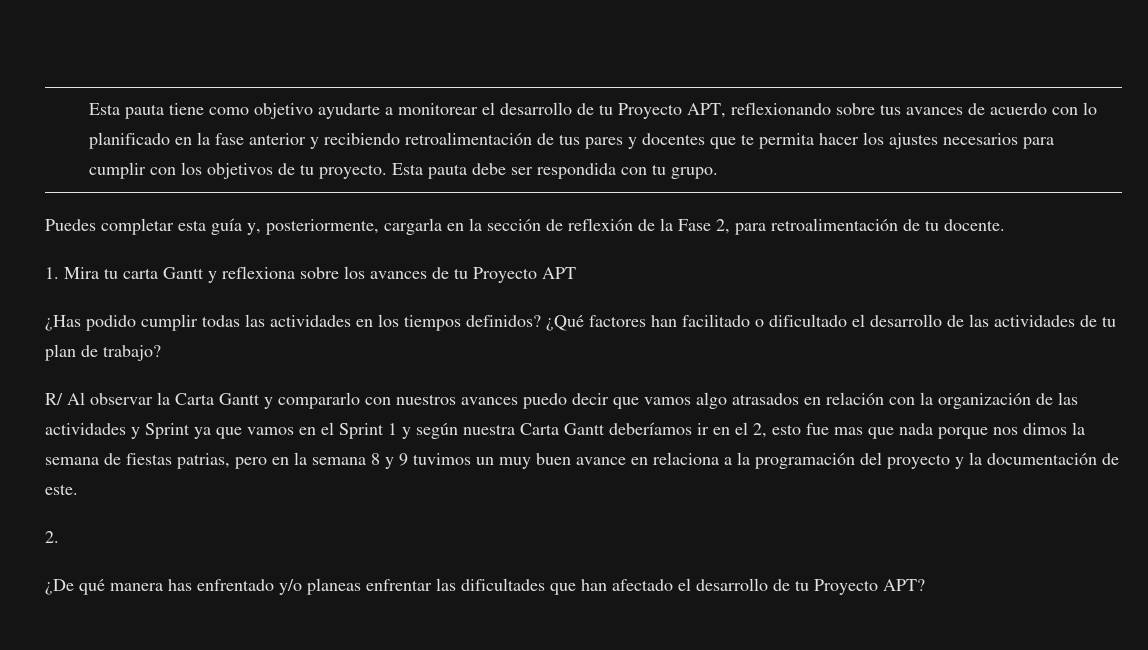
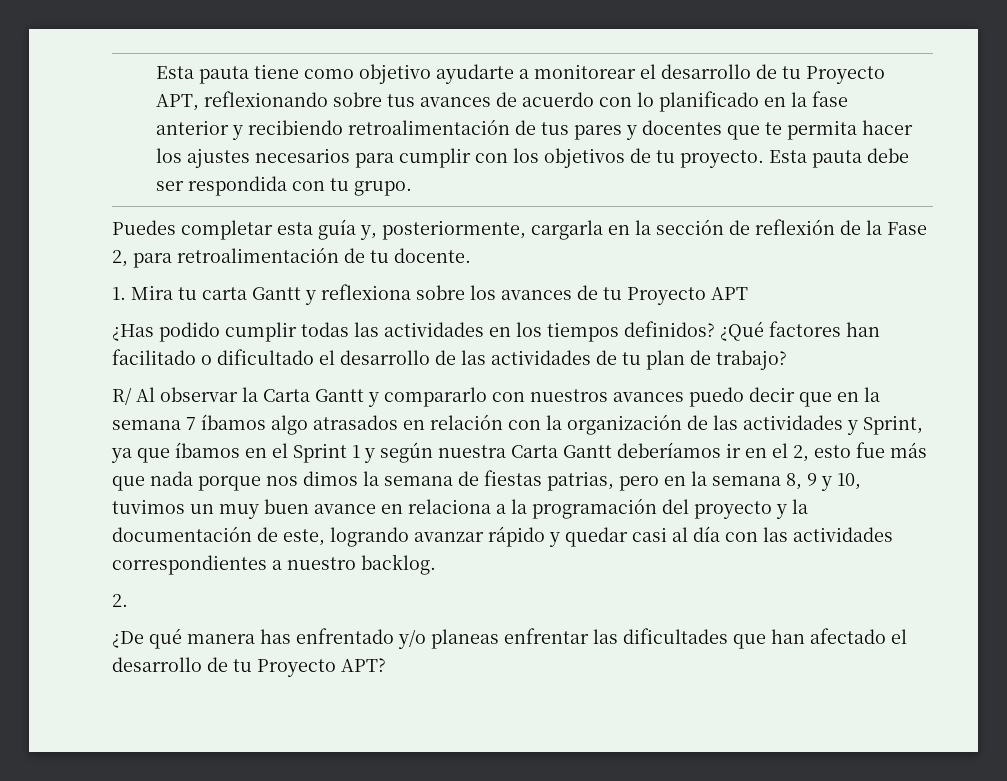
[644,397,691,405] vamos -> [837,387,880,402] [112,414,266,430] en la semana 7 íbamos
[145,423,190,439] Sprint -> [863,415,923,435] Sprint,
[247,427,294,435] vamos -> [175,442,240,458] íbamos
[834,427,863,435] mas -> [890,442,927,458] más
[371,453,408,469] 8 y 9 -> [786,473,861,491] 8, 9 y 10,
[45,484,78,495] este. -> [283,526,893,547] [112,554,436,575] este, logrando avanzar rápido y quedar casi al día con las actividades correspondientes a nuestro backlog.

